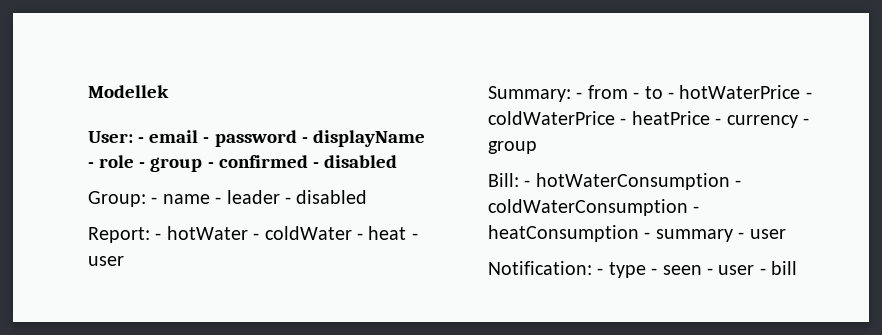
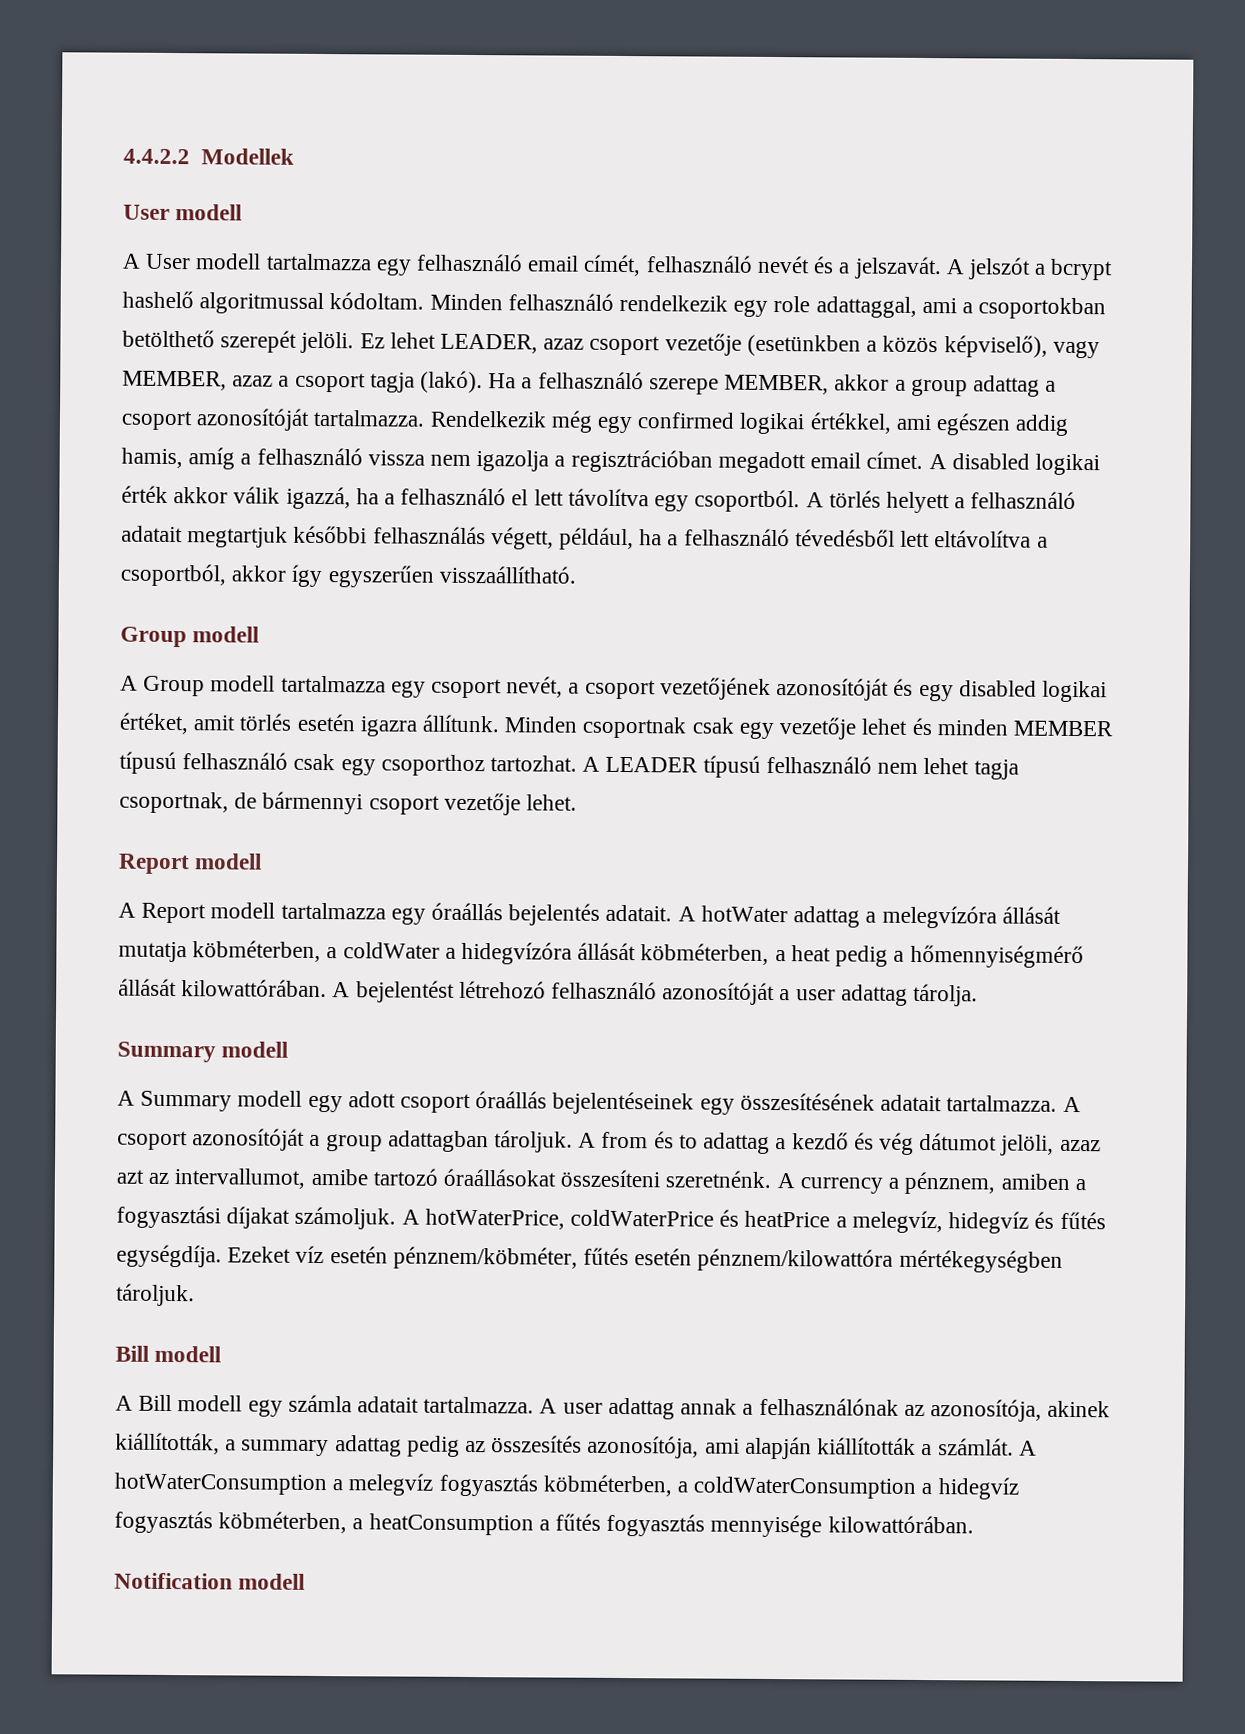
(88, 91) none -> [123,148,190,165] 4.4.2.2
[88,130,425,147] [88,155,397,172] [88,190,368,207] [88,226,418,243] [88,256,124,266] [488,85,812,102] [488,111,809,128] [488,141,537,154] [488,173,742,190] [488,199,700,216] [488,225,786,242] [488,261,798,278] User: - email - password - displayName - role - group - confirmed - disabled // Group: - name - leader - disabled // Report: - hotWater - coldWater - heat - user // Summary: - from - to - hotWaterPrice - coldWaterPrice - heatPrice - currency - group // Bill: - hotWaterConsumption - coldWaterConsumption - heatConsumption - summary - user // Notification: - type - seen - user - bill -> [123,204,243,221] [122,253,1114,281] [122,290,1107,320] [122,329,1100,359] [122,370,1057,397] [121,408,1070,436] [121,447,1100,476] [121,485,1077,514] [121,525,1048,551] [120,563,576,588] [120,626,260,648] [120,675,1107,703] [119,712,1113,740] [119,751,1019,780] [119,791,578,816] [118,853,263,875] [118,902,1061,929] [118,940,1084,969] [118,978,979,1007] [117,1041,289,1063] [117,1090,1081,1115] [117,1128,1101,1156] [116,1168,1086,1195] [116,1205,1106,1234] [116,1244,1063,1273] [116,1283,195,1307] [115,1345,222,1363] [115,1394,1111,1422] [115,1432,1037,1460] [114,1472,1019,1500] [114,1510,974,1538] [114,1572,306,1590] User modell // A User modell tartalmazza egy felhasználó email címét, felhasználó nevét és a jelszavát. A jelszót a bcrypt hashelő algoritmussal kódoltam. Minden felhasználó rendelkezik egy role adattaggal, ami a csoportokban betölthető szerepét jelöli. Ez lehet LEADER, azaz csoport vezetője (esetünkben a közös képviselő), vagy MEMBER, azaz a csoport tagja (lakó). Ha a felhasználó szerepe MEMBER, akkor a group adattag a csoport azonosítóját tartalmazza. Rendelkezik még egy confirmed logikai értékkel, ami egészen addig hamis, amíg a felhasználó vissza nem igazolja a regisztrációban megadott email címet. A disabled logikai érték akkor válik igazzá, ha a felhasználó el lett távolítva egy csoportból. A törlés helyett a felhasználó adatait megtartjuk későbbi felhasználás végett, például, ha a felhasználó tévedésből lett eltávolítva a csoportból, akkor így egyszerűen visszaállítható. // Group modell // A Group modell tartalmazza egy csoport nevét, a csoport vezetőjének azonosítóját és egy disabled logikai értéket, amit törlés esetén igazra állítunk. Minden csoportnak csak egy vezetője lehet és minden MEMBER típusú felhasználó csak egy csoporthoz tartozhat. A LEADER típusú felhasználó nem lehet tagja csoportnak, de bármennyi csoport vezetője lehet. // Report modell // A Report modell tartalmazza egy óraállás bejelentés adatait. A hotWater adattag a melegvízóra állását mutatja köbméterben, a coldWater a hidegvízóra állását köbméterben, a heat pedig a hőmennyiségmérő állását kilowattórában. A bejelentést létrehozó felhasználó azonosítóját a user adattag tárolja. // Summary modell // A Summary modell egy adott csoport óraállás bejelentéseinek egy összesítésének adatait tartalmazza. A csoport azonosítóját a group adattagban tároljuk. A from és to adattag a kezdő és vég dátumot jelöli, azaz azt az intervallumot, amibe tartozó óraállásokat összesíteni szeretnénk. A currency a pénznem, amiben a fogyasztási díjakat számoljuk. A hotWaterPrice, coldWaterPrice és heatPrice a melegvíz, hidegvíz és fűtés egységdíja. Ezeket víz esetén pénznem/köbméter, fűtés esetén pénznem/kilowattóra mértékegységben tároljuk. // Bill modell // A Bill modell egy számla adatait tartalmazza. A user adattag annak a felhasználónak az azonosítója, akinek kiállították, a summary adattag pedig az összesítés azonosítója, ami alapján kiállították a számlát. A hotWaterConsumption a melegvíz fogyasztás köbméterben, a coldWaterConsumption a hidegvíz fogyasztás köbméterben, a heatConsumption a fűtés fogyasztás mennyisége kilowattórában. // Notification modell

